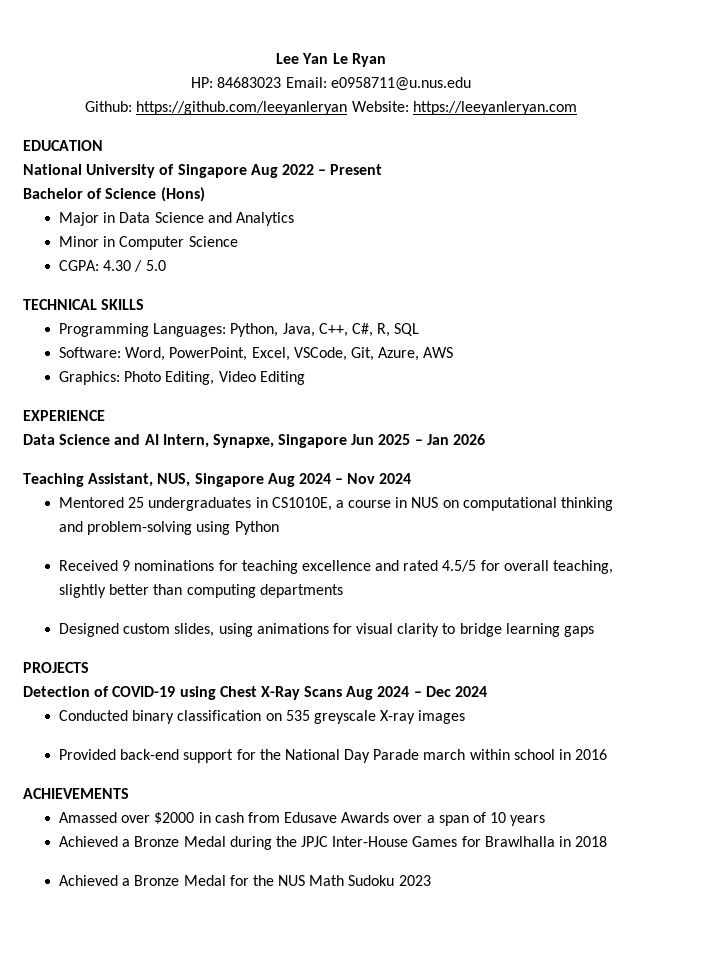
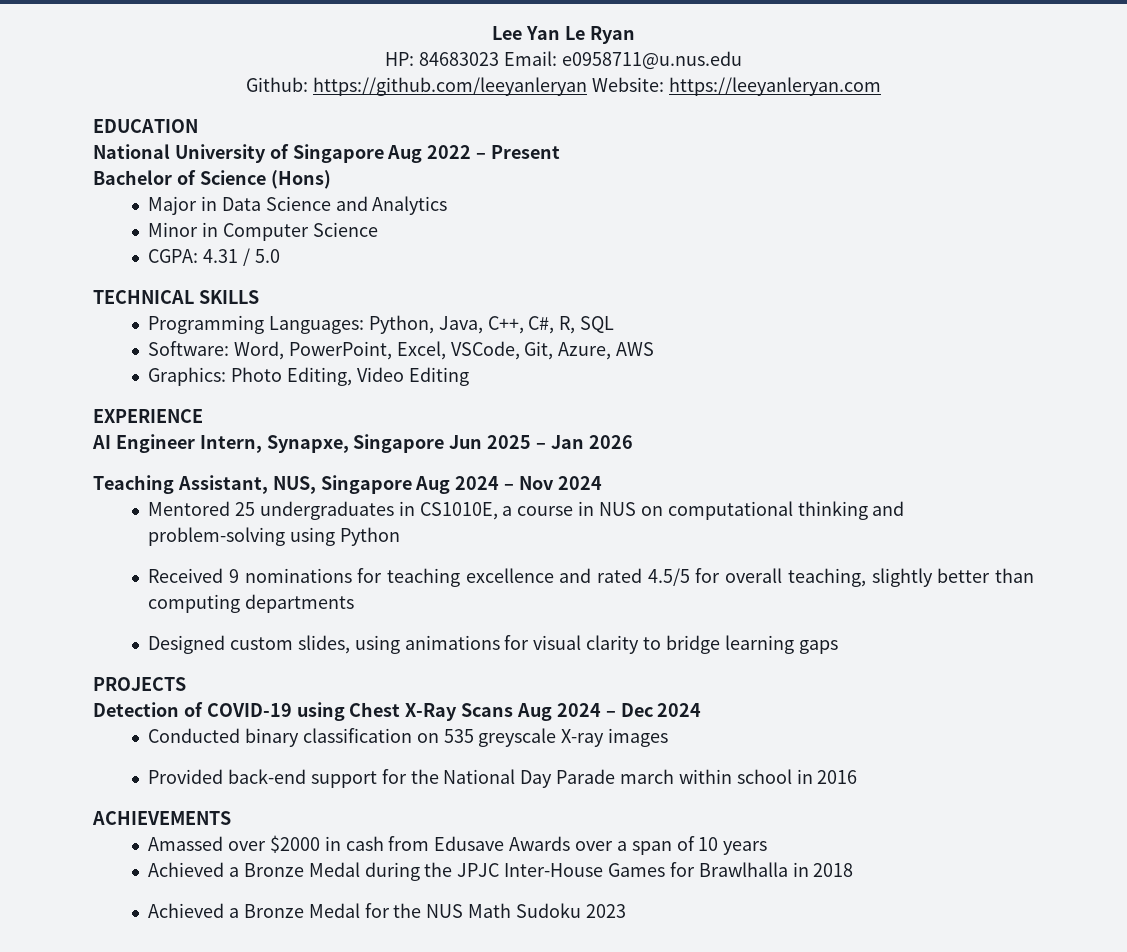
[103,260,132,271] 4.30 -> [202,249,238,263] 4.31
[23,434,159,445] Data Science and AI -> [92,434,195,453] AI Engineer

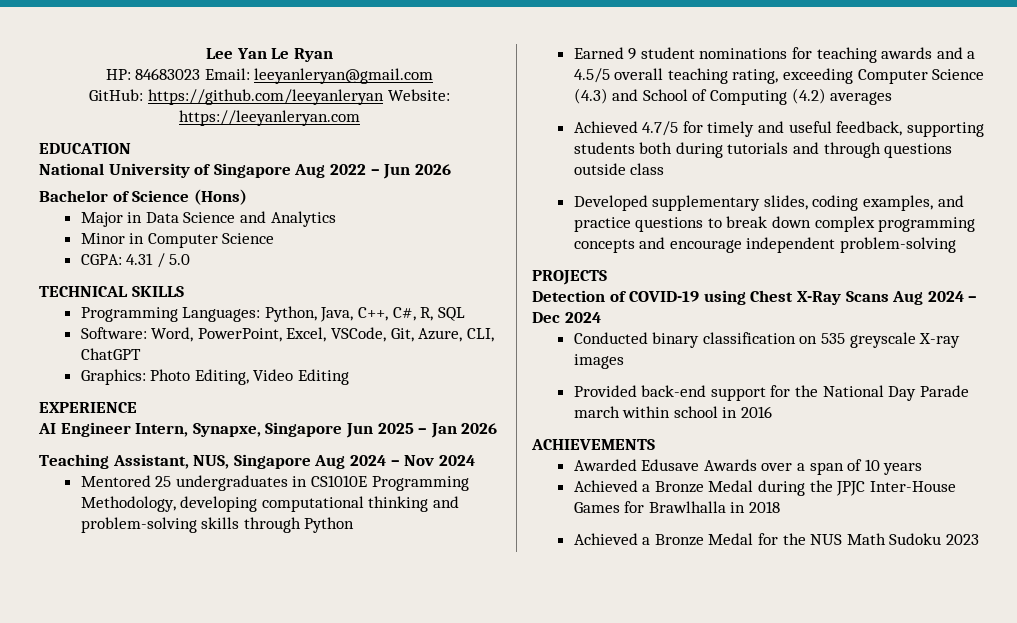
[561,51,742,70] [246,77,309,92] e0958711@u.nus.edu // Github: -> [254,68,434,84] [89,89,144,101] leeyanleryan@gmail.com // GitHub:
[491,145,561,159] Present -> [383,164,451,179] Jun 2026
[616,342,655,356] AWS -> [466,328,494,342] [80,348,141,360] CLI, ChatGPT
[419,501,663,520] CS1010E, a course in NUS on -> [311,475,469,491] [80,496,258,512] CS1010E Programming Methodology, developing
[289,527,335,546] using -> [201,517,301,533] skills through
[148,568,1035,587] [148,594,354,613] [148,635,838,654] Received 9 nominations for teaching excellence and rated 4.5/5 for overall teaching, slightly better than computing departments // Designed custom slides, using animations for visual clarity to bridge learning gaps -> [573,47,976,63] [573,68,985,84] [573,88,893,105] [573,121,984,137] [573,142,953,158] [573,163,665,175] [573,195,964,211] [573,216,976,232] [573,237,957,253] Earned 9 student nominations for teaching awards and a 4.5/5 overall teaching rating, exceeding Computer Science (4.3) and School of Computing (4.2) averages // Achieved 4.7/5 for timely and useful feedback, supporting students both during tutorials and through questions outside class // Developed supplementary slides, coding examples, and practice questions to break down complex programming concepts and encourage independent problem-solving
[148,835,430,853] Amassed over $2000 in cash from -> [573,459,637,471] Awarded

